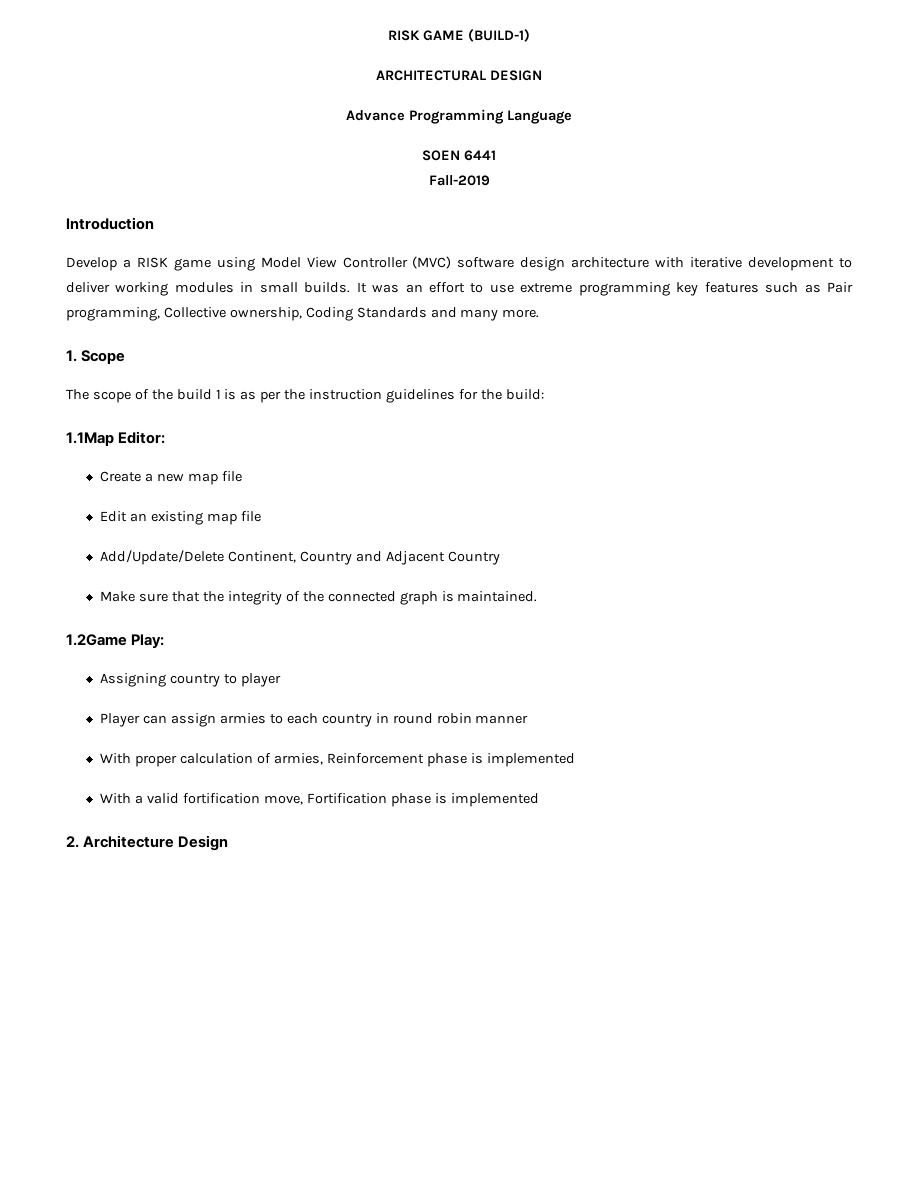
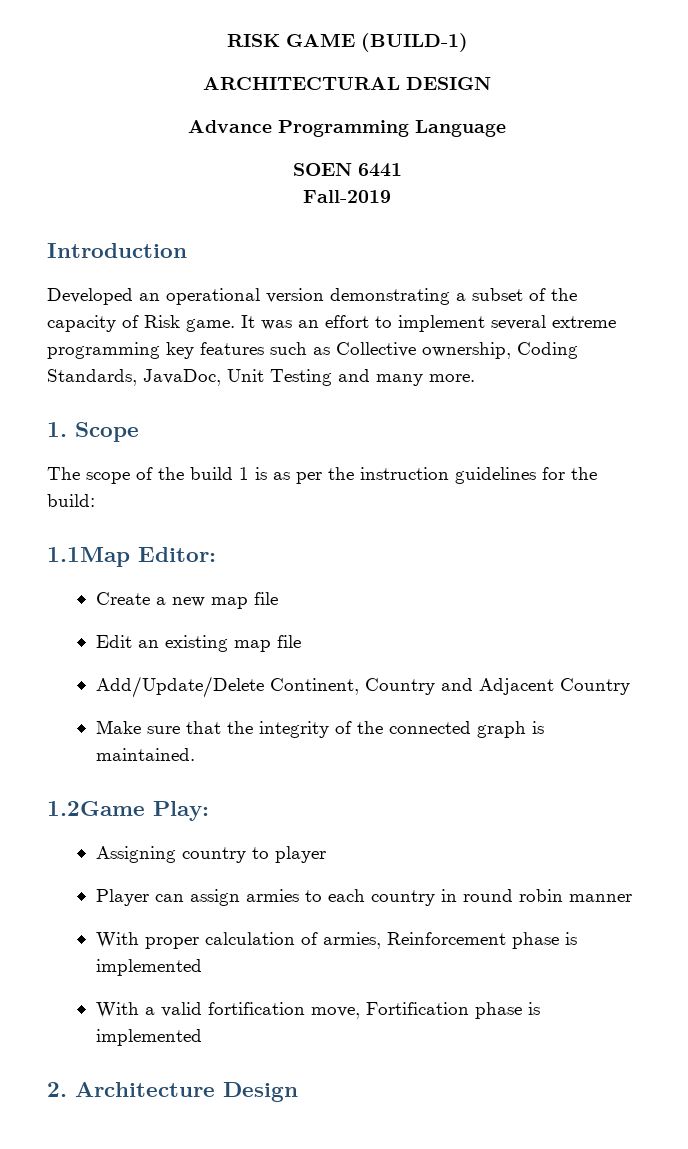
[66,256,852,271] [66,282,351,296] Develop a RISK game using Model View Controller (MVC) software design architecture with iterative development to deliver working modules in small builds. -> [47,288,577,305] [47,315,235,332] Developed an operational version demonstrating a subset of the capacity of Risk game.
[489,284,514,293] use -> [398,315,546,332] implement several
[827,282,854,293] [66,307,160,321] Pair programming, -> (330, 351) none
[356,307,427,318] Standards -> [47,369,332,386] Standards, JavaDoc, Unit Testing

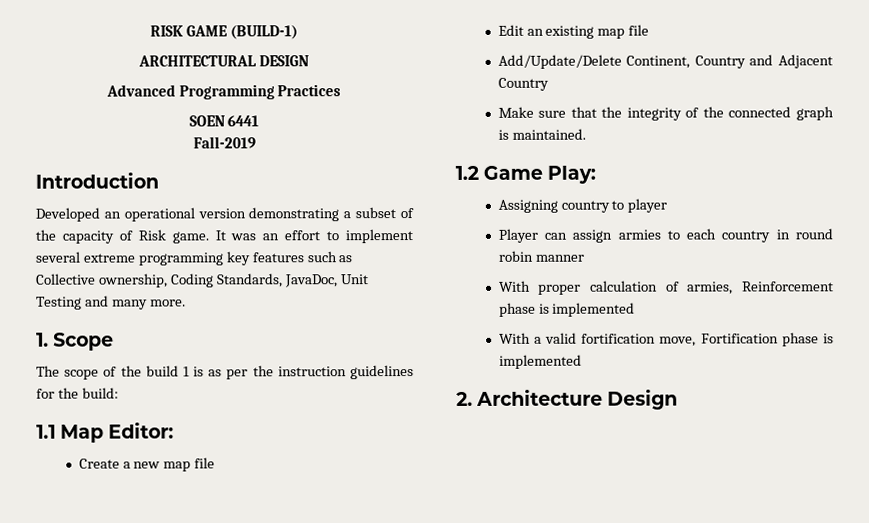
[188,120,506,137] Advance Programming Language -> [105,84,342,100] Advanced Programming Practices
[47,547,130,567] 1.1Map -> [36,424,105,443] 1.1 Map
[47,801,145,816] 1.2Game -> [455,165,544,180] 1.2 Game

